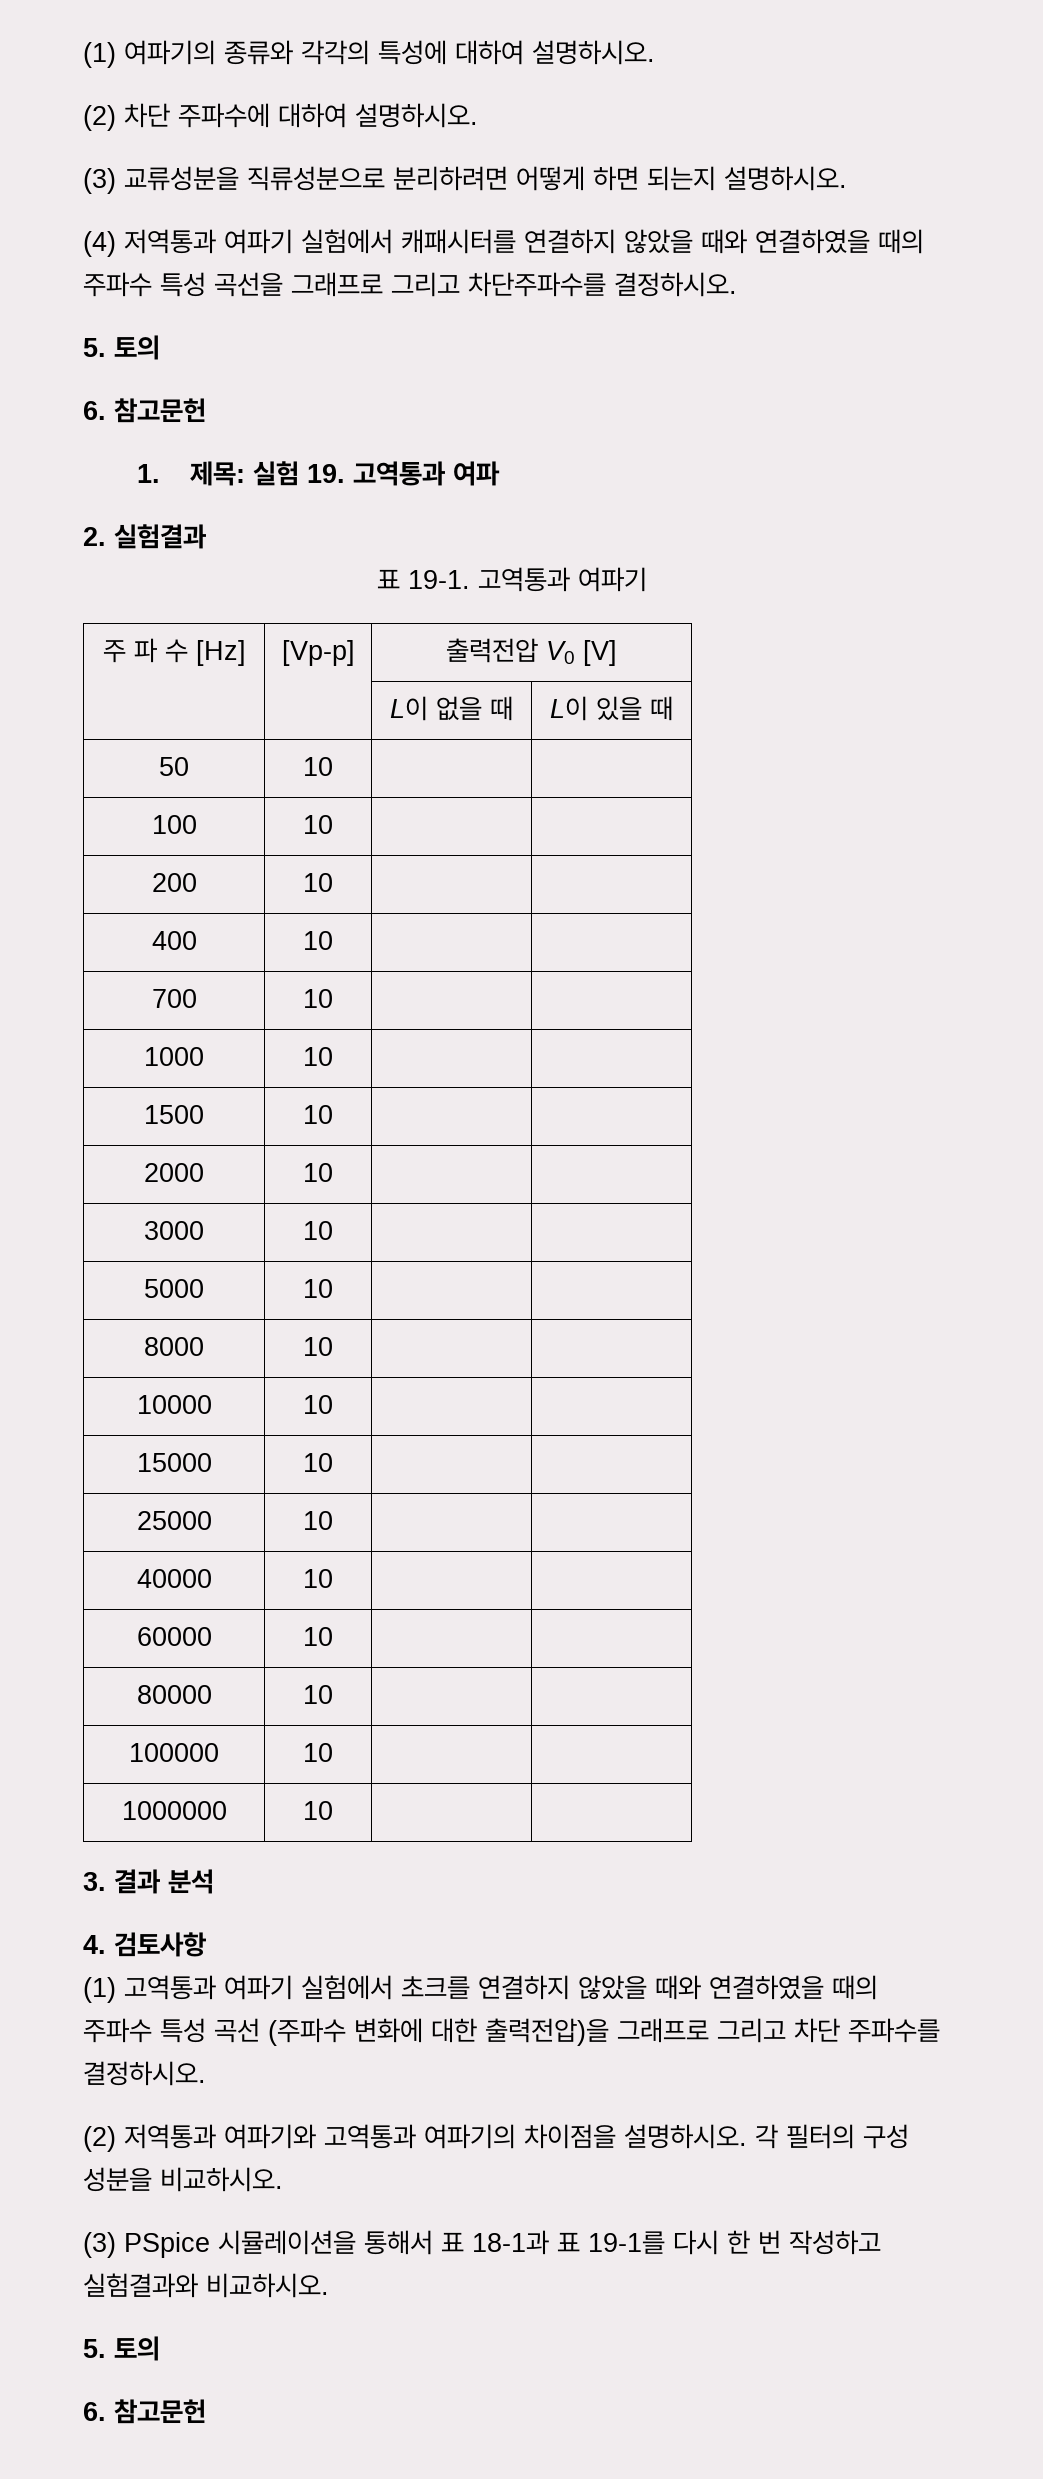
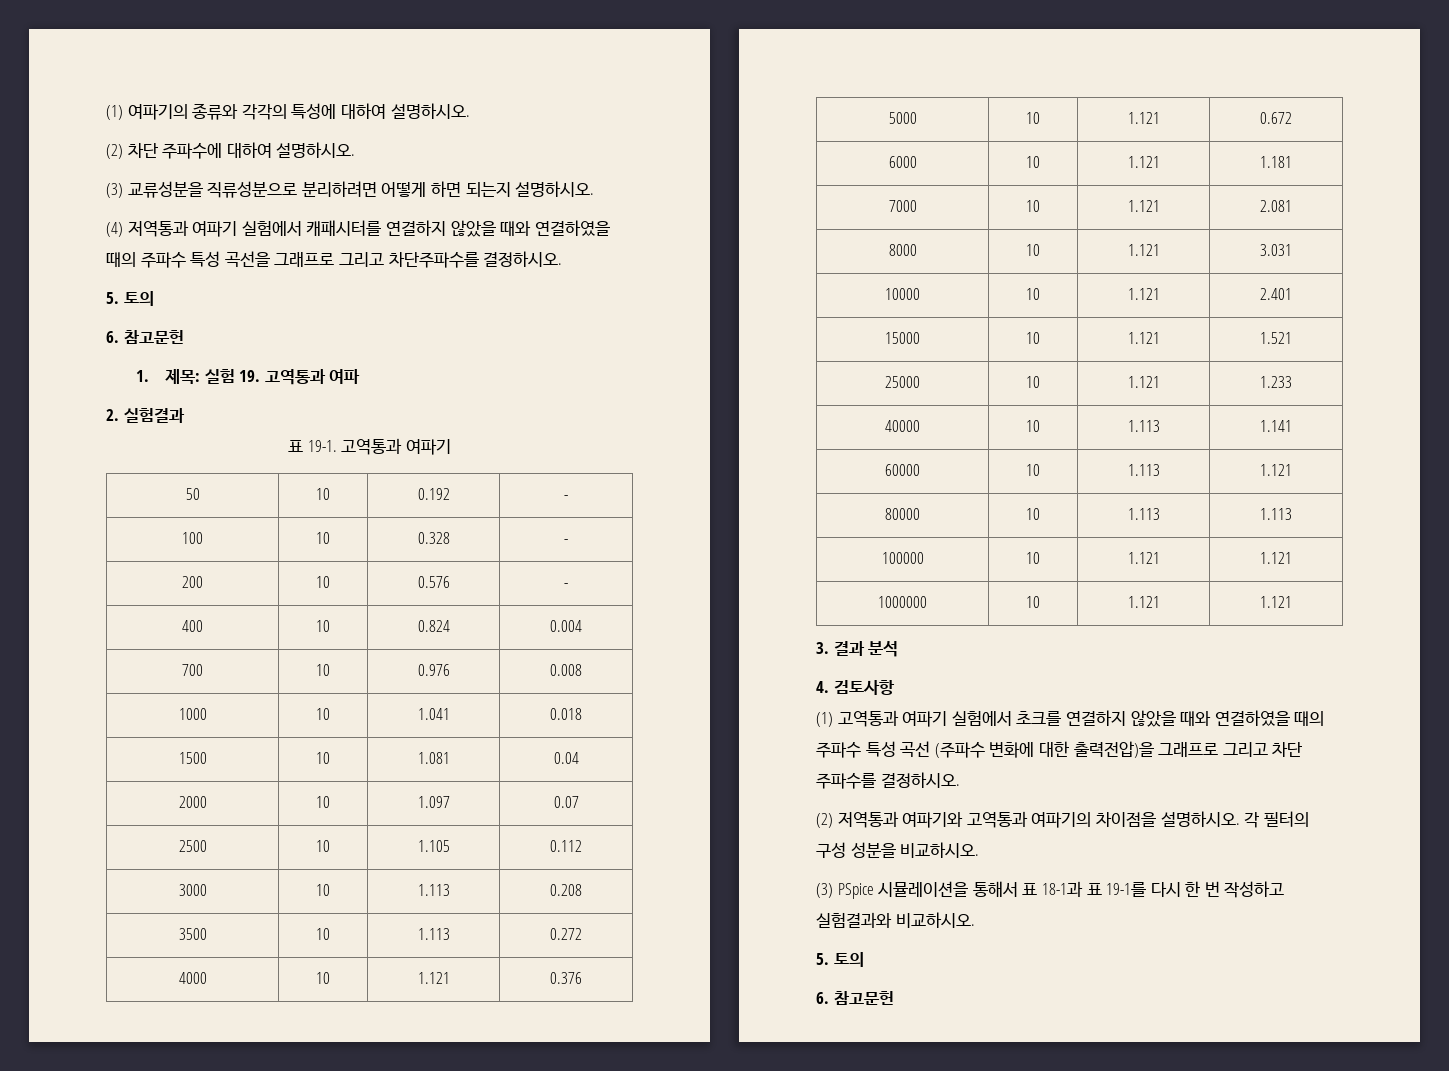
[102,638,246,666] [281,640,355,666] [445,638,617,666] [389,696,513,721] [550,696,673,721] // 주 파 수 [Hz] | [Vp-p] | 출력전압 V0 [V] // | | L이 없을 때 | L이 있을 때 -> (451, 447) none
(333, 766) | -> [417,488,450,500] [564,495,568,500] 0.192 | -
(333, 824) | -> [417,532,450,544] [564,539,568,544] 0.328 | -
(333, 882) | -> [417,576,450,588] [564,583,568,588] 0.576 | -
(333, 940) | -> [417,620,450,632] [550,620,582,632] 0.824 | 0.004
(333, 998) | -> [417,664,450,676] [550,664,582,676] 0.976 | 0.008
(333, 1056) | -> [417,708,450,720] [550,708,582,720] 1.041 | 0.018
(333, 1114) | -> [417,752,450,764] [553,752,579,764] 1.081 | 0.04
[144,1221,204,1240] [303,1221,333,1240] [144,1279,204,1298] [303,1279,333,1298] | // 3000 | 10 | | // 5000 | 10 | | -> [417,796,450,808] [553,796,579,808] [178,840,207,852] [316,840,330,852] [417,840,450,852] [550,840,582,852] [178,884,207,896] [316,884,330,896] [417,884,450,896] [550,884,582,896] [178,928,207,940] [316,928,330,940] [417,928,450,940] [550,928,582,940] [178,972,207,984] [316,972,330,984] [417,972,450,984] [550,972,582,984] [888,112,917,124] [1026,112,1040,124] [1127,112,1160,124] [1260,112,1292,124] [888,156,917,168] [1026,156,1040,168] [1127,156,1160,168] [1260,156,1292,168] [888,200,917,212] [1026,200,1040,212] [1127,200,1160,212] [1260,200,1292,212] 1.097 | 0.07 // 2500 | 10 | 1.105 | 0.112 // 3000 | 10 | 1.113 | 0.208 // 3500 | 10 | 1.113 | 0.272 // 4000 | 10 | 1.121 | 0.376 // 5000 | 10 | 1.121 | 0.672 // 6000 | 10 | 1.121 | 1.181 // 7000 | 10 | 1.121 | 2.081
(333, 1346) | -> [1127,244,1160,256] [1260,244,1292,256] 1.121 | 3.031
(333, 1404) | -> [1127,288,1160,300] [1260,288,1292,300] 1.121 | 2.401
(333, 1462) | -> [1127,332,1160,344] [1260,332,1292,344] 1.121 | 1.521
(333, 1520) | -> [1127,376,1160,388] [1260,376,1292,388] 1.121 | 1.233
(333, 1578) | -> [1127,420,1160,432] [1260,420,1292,432] 1.113 | 1.141
(333, 1636) | -> [1127,464,1160,476] [1260,464,1292,476] 1.113 | 1.121
(333, 1694) | -> [1127,508,1160,520] [1260,508,1292,520] 1.113 | 1.113
(333, 1752) | -> [1127,552,1160,564] [1260,552,1292,564] 1.121 | 1.121
(333, 1810) | -> [1127,596,1160,608] [1260,596,1292,608] 1.121 | 1.121

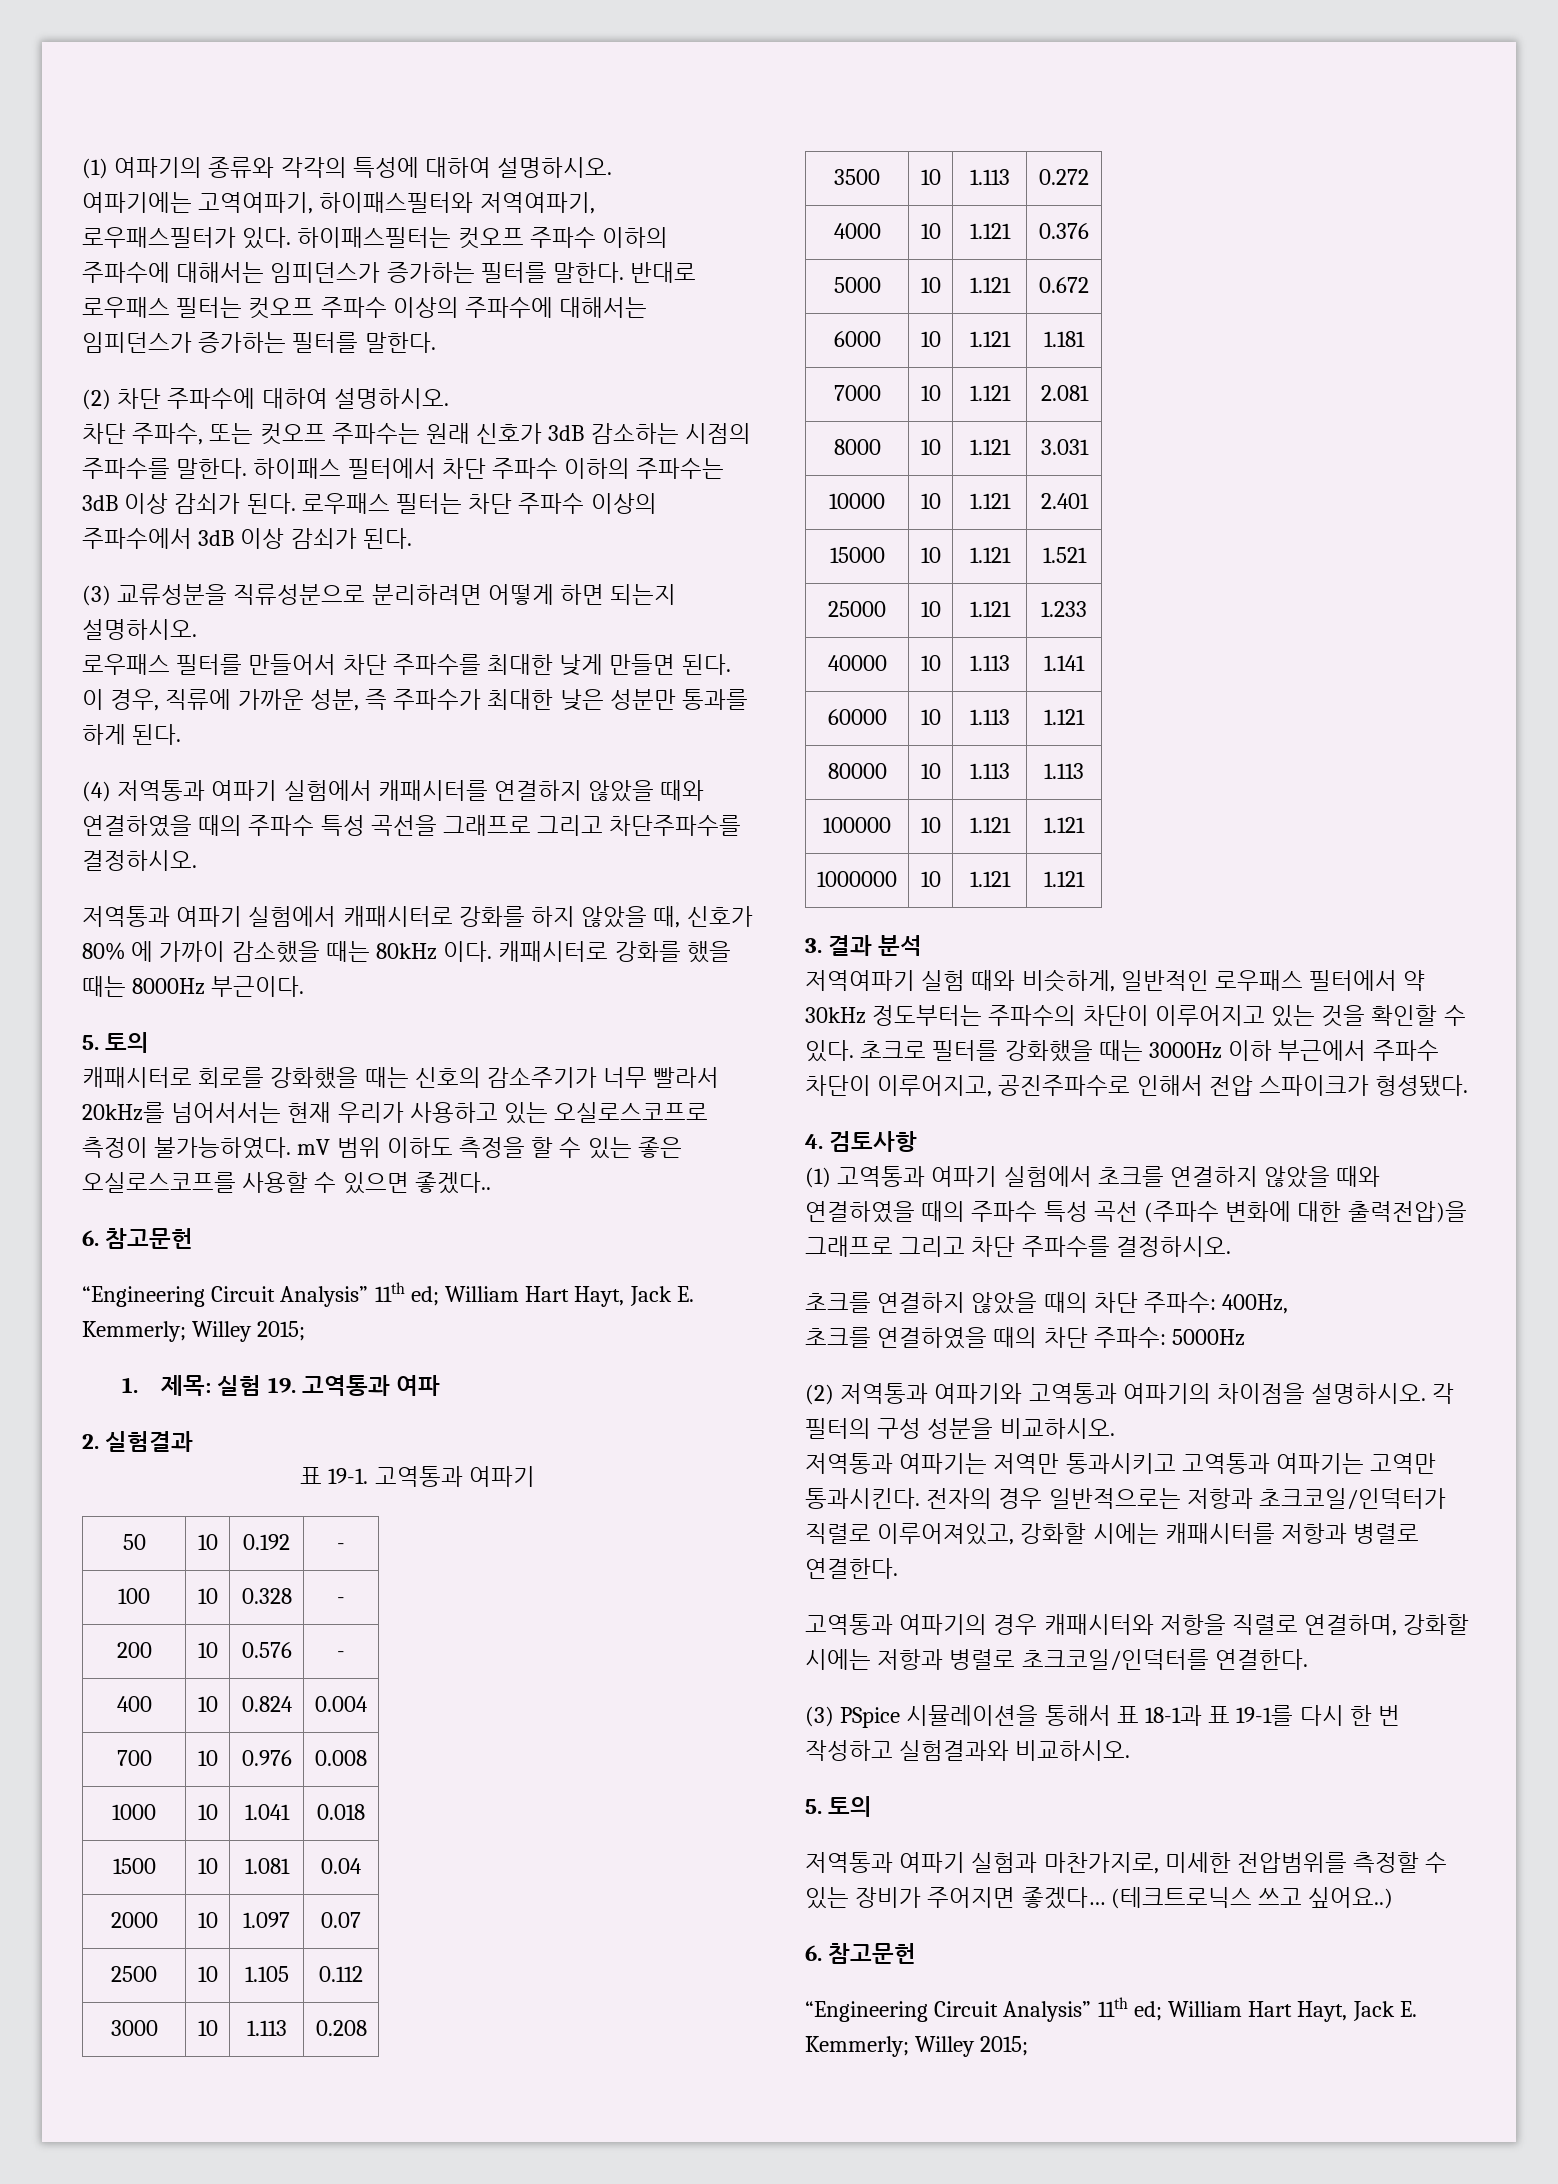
(470, 111) none -> [82,192,595,214] [82,227,669,249] [82,262,697,283] [82,297,648,319] [82,332,436,353] // 여파기에는 고역여파기, 하이패스필터와 저역여파기, 로우패스필터가 있다. 하이패스필터는 컷오프 주파수 이하의 주파수에 대해서는 임피던스가 증가하는 필터를 말한다. 반대로 로우패스 필터는 컷오프 주파수 이상의 주파수에 대해서는 임피던스가 증가하는 필터를 말한다.
(356, 150) none -> [82,423,751,445] [82,458,725,479] [82,493,657,514] [82,528,412,549] // 차단 주파수, 또는 컷오프 주파수는 원래 신호가 3dB 감소하는 시점의 주파수를 말한다. 하이패스 필터에서 차단 주파수 이하의 주파수는 3dB 이상 감쇠가 된다. 로우패스 필터는 차단 주파수 이상의 주파수에서 3dB 이상 감쇠가 된다.
(595, 189) none -> [82,654,731,676] [82,689,749,711] [82,724,182,745] // 로우패스 필터를 만들어서 차단 주파수를 최대한 낮게 만들면 된다. 이 경우, 직류에 가까운 성분, 즉 주파수가 최대한 낮은 성분만 통과를 하게 된다.
[106,291,154,306] [106,330,184,344] 5. 토의 // 6. 참고문헌 -> [82,906,753,928] [82,941,731,963] [82,976,305,997] [82,1032,150,1053] [82,1067,720,1089] [82,1102,709,1124] [82,1137,682,1159] [82,1172,491,1194] [82,1228,194,1249] [82,1282,694,1307] [82,1320,306,1342] 저역통과 여파기 실험에서 캐패시터로 강화를 하지 않았을 때, 신호가 80% 에 가까이 감소했을 때는 80kHz 이다. 캐패시터로 강화를 했을 때는 8000Hz 부근이다. // 5. 토의 // 캐패시터로 회로를 강화했을 때는 신호의 감소주기가 너무 빨라서 20kHz를 넘어서서는 현재 우리가 사용하고 있는 오실로스코프로 측정이 불가능하였다. mV 범위 이하도 측정을 할 수 있는 좋은 오실로스코프를 사용할 수 있으면 좋겠다.. // 6. 참고문헌 // “Engineering Circuit Analysis” 11th ed; William Hart Hayt, Jack E. Kemmerly; Willey 2015;
(899, 649) none -> [805,969,1426,992] [805,1005,1466,1027] [805,1040,1439,1062] [805,1075,1469,1097] // 저역여파기 실험 때와 비슷하게, 일반적인 로우패스 필터에서 약 30kHz 정도부터는 주파수의 차단이 이루어지고 있는 것을 확인할 수 있다. 초크로 필터를 강화했을 때는 3000Hz 이하 부근에서 주파수 차단이 이루어지고, 공진주파수로 인해서 전압 스파이크가 형셩됐다.
(960, 780) none -> [805,1292,1289,1314] [805,1327,1246,1349] // 초크를 연결하지 않았을 때의 차단 주파수: 400Hz, // 초크를 연결하였을 때의 차단 주파수: 5000Hz
(980, 850) none -> [805,1453,1437,1474] [805,1488,1447,1510] [805,1523,1420,1545] [805,1558,898,1579] [805,1614,1470,1636] [805,1649,1308,1671] // 저역통과 여파기는 저역만 통과시키고 고역통과 여파기는 고역만 통과시킨다. 전자의 경우 일반적으로는 저항과 초크코일/인덕터가 직렬로 이루어져있고, 강화할 시에는 캐패시터를 저항과 병렬로 연결한다. // 고역통과 여파기의 경우 캐패시터와 저항을 직렬로 연결하며, 강화할 시에는 저항과 병렬로 초크코일/인덕터를 연결한다.
[816,991,894,1005] 6. 참고문헌 -> [805,1852,1448,1874] [805,1887,1394,1909] [805,1943,917,1964] [805,1997,1417,2022] [805,2035,1029,2057] 저역통과 여파기 실험과 마찬가지로, 미세한 전압범위를 측정할 수 있는 장비가 주어지면 좋겠다… (테크트로닉스 쓰고 싶어요..) // 6. 참고문헌 // “Engineering Circuit Analysis” 11th ed; William Hart Hayt, Jack E. Kemmerly; Willey 2015;

